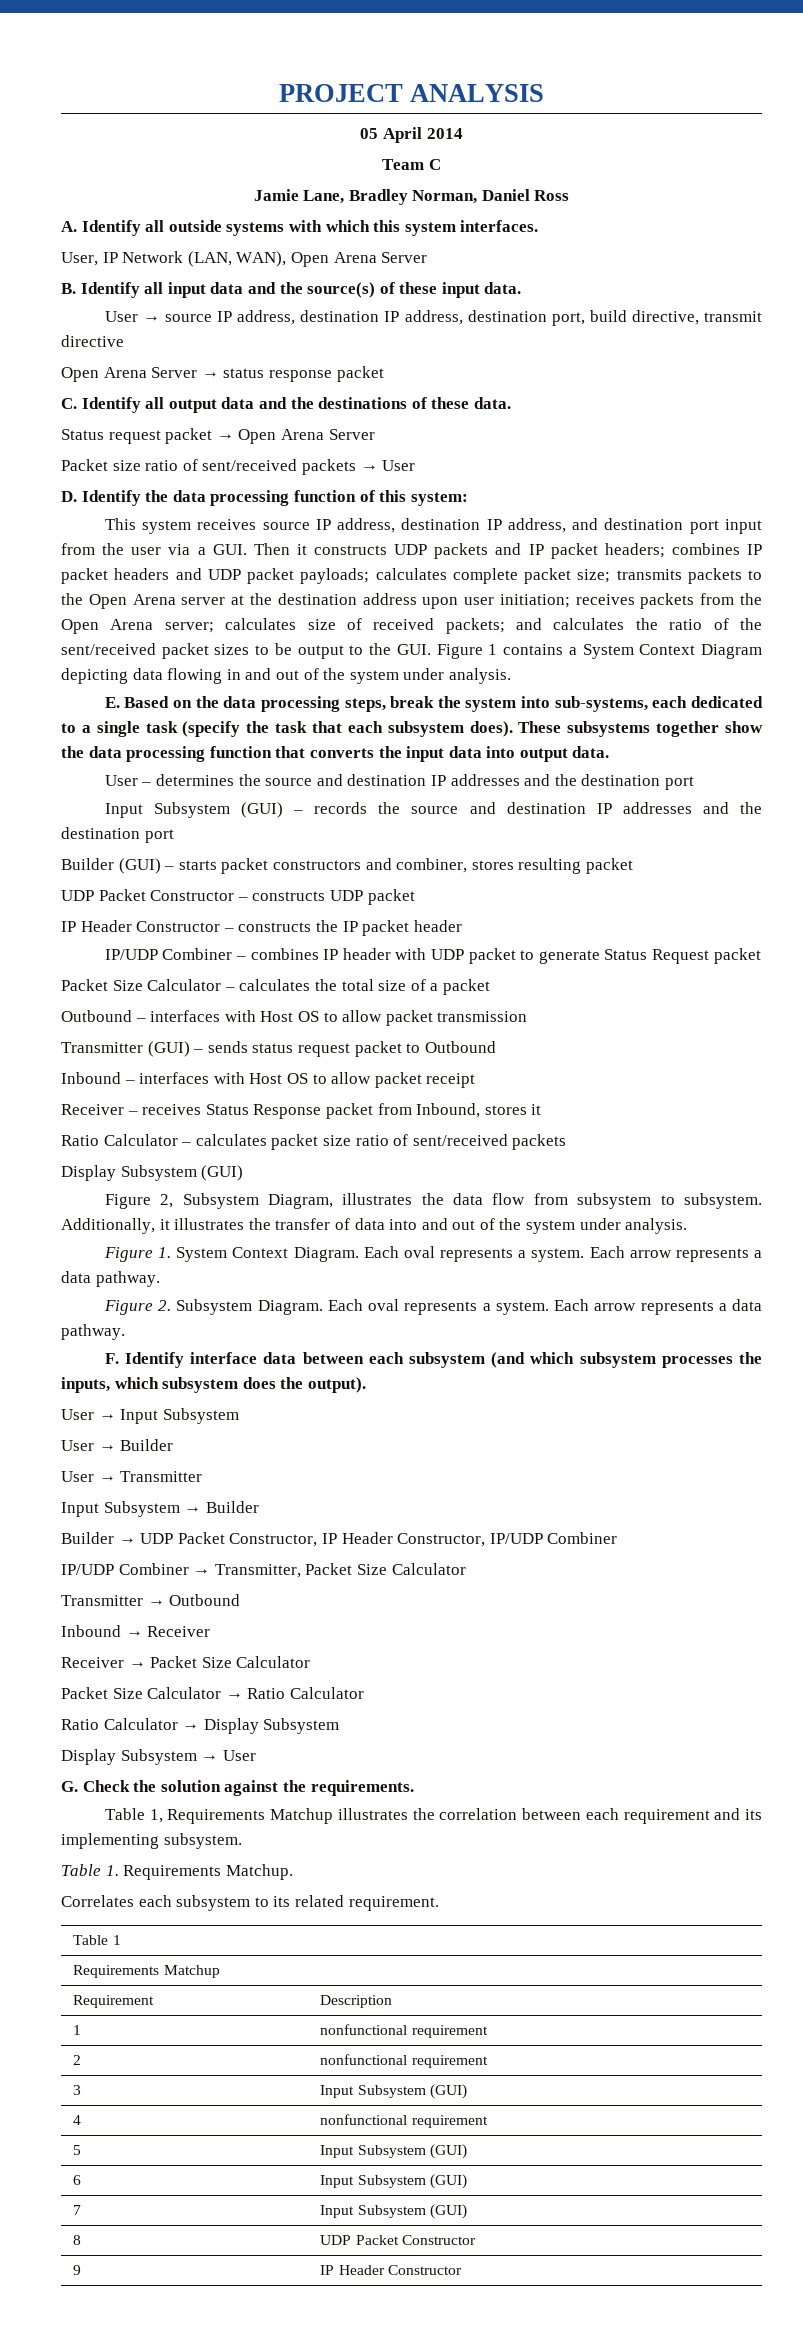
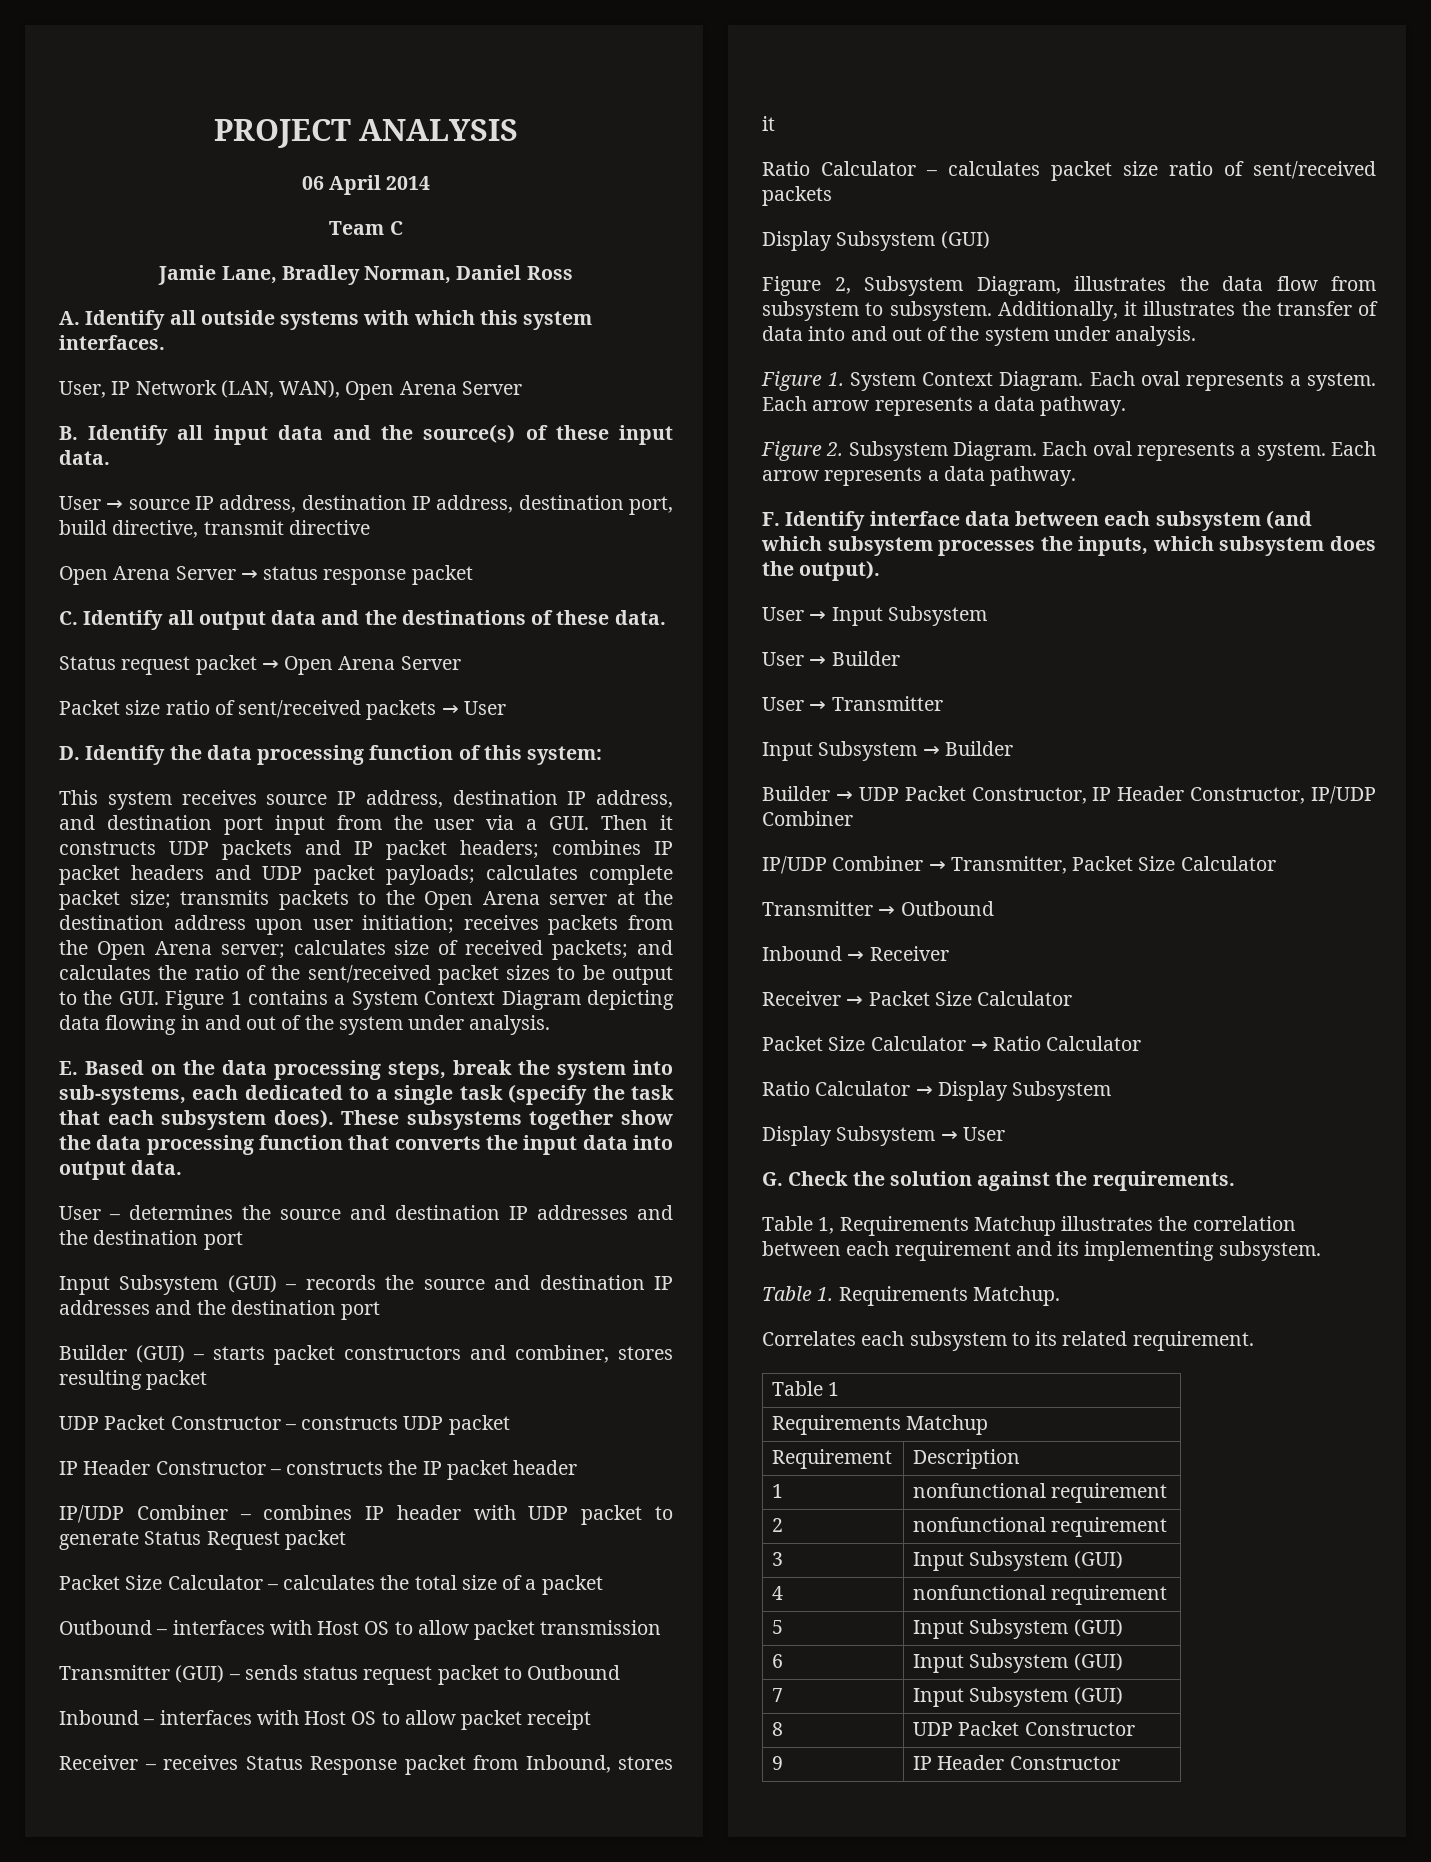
[360,128,379,139] 05 -> [301,176,324,190] 06

